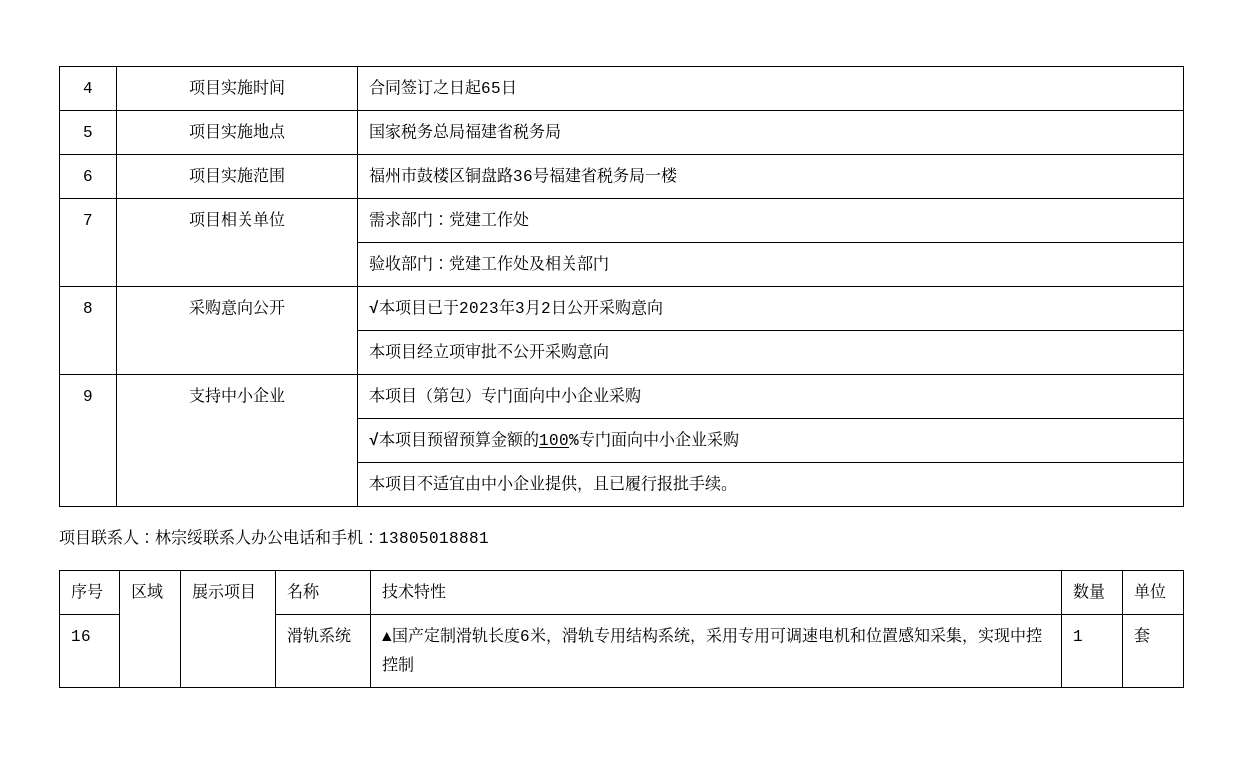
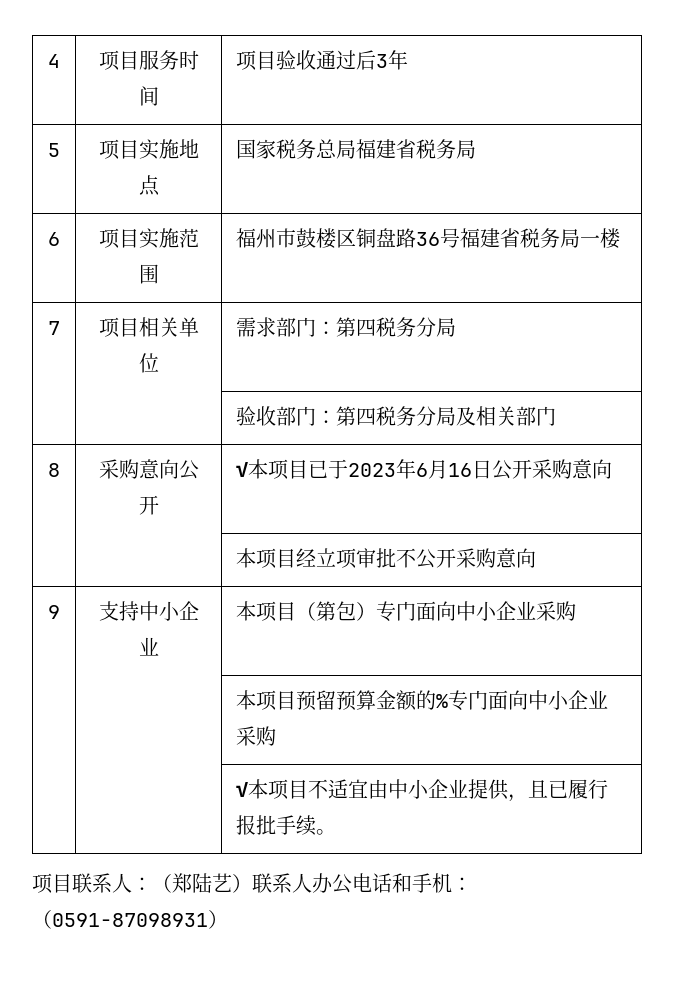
[221,79,254,96] 实施 -> [138,50,179,70] 服务
[369,79,518,95] 合同签订之日起65日 -> [236,50,409,71] 项目验收通过后3年
[449,211,530,227] 党建工作处 -> [336,317,457,337] 第四税务分局
[449,255,530,271] 党建工作处 -> [336,406,457,426] 第四税务分局
[515,299,552,315] 3月2 -> [416,460,473,479] 6月16
[369,432,380,446] √ -> (577, 611) none
[539,431,740,448] 100%专门面向中小企业采购 // | | -> [436,690,609,711] [236,726,277,746] [236,782,249,797] %专门面向中小企业采购 // | | √
[155,529,203,546] 林宗绥 -> [152,873,252,893] （郑陆艺）
[379,532,489,543] [71,583,104,599] [131,583,164,599] [192,583,257,600] [287,583,321,599] [382,583,447,600] [1073,583,1106,599] [1134,583,1167,599] [71,630,92,641] [287,627,352,643] [382,626,1043,645] [382,656,415,672] [1073,630,1084,641] [1134,627,1151,644] 13805018881 // 序号 | 区域 | 展示项目 | 名称 | 技术特性 | 数量 | 单位 // 16 | | | 滑轨系统 | ▲国产定制滑轨长度6米，滑轨专用结构系统，采用专用可调速电机和位置感知采集，实现中控控制 | 1 | 套 -> [32,910,228,929] （0591-87098931）

